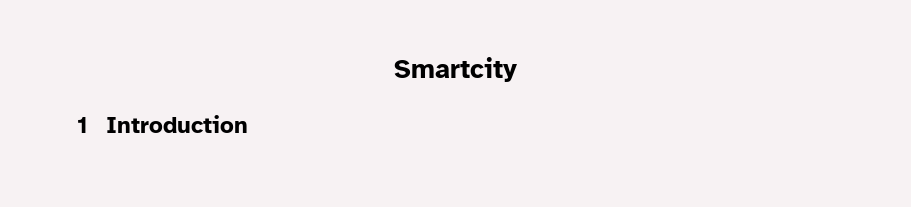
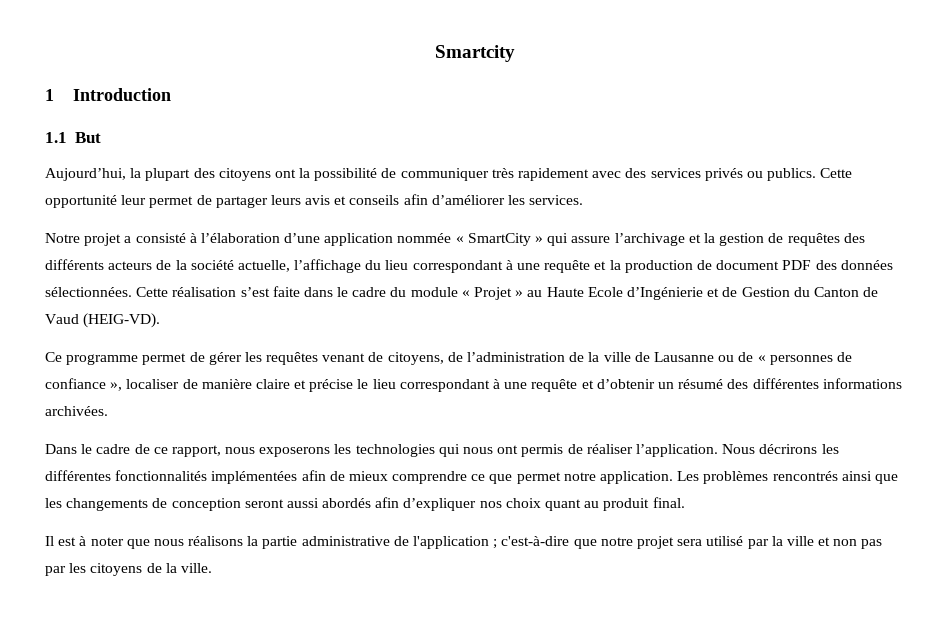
(248, 124) none -> [45,132,101,143] [45,168,853,181] [45,194,584,208] [45,233,865,246] [45,259,893,273] [45,286,879,300] [45,313,161,328] [45,352,852,365] [45,378,902,392] [45,406,108,416] [45,444,839,457] [45,470,898,484] [45,497,685,511] [45,536,883,549] [45,563,212,576] // 1.1 But // Aujourd’hui, la plupart des citoyens ont la possibilité de communiquer très rapidement avec des services privés ou publics. Cette opportunité leur permet de partager leurs avis et conseils afin d’améliorer les services. // Notre projet a consisté à l’élaboration d’une application nommée « SmartCity » qui assure l’archivage et la gestion de requêtes des différents acteurs de la société actuelle, l’affichage du lieu correspondant à une requête et la production de document PDF des données sélectionnées. Cette réalisation s’est faite dans le cadre du module « Projet » au Haute Ecole d’Ingénierie et de Gestion du Canton de Vaud (HEIG-VD). // Ce programme permet de gérer les requêtes venant de citoyens, de l’administration de la ville de Lausanne ou de « personnes de confiance », localiser de manière claire et précise le lieu correspondant à une requête et d’obtenir un résumé des différentes informations archivées. // Dans le cadre de ce rapport, nous exposerons les technologies qui nous ont permis de réaliser l’application. Nous décrirons les différentes fonctionnalités implémentées afin de mieux comprendre ce que permet notre application. Les problèmes rencontrés ainsi que les changements de conception seront aussi abordés afin d’expliquer nos choix quant au produit final. // Il est à noter que nous réalisons la partie administrative de l'application ; c'est-à-dire que notre projet sera utilisé par la ville et non pas par les citoyens de la ville.

